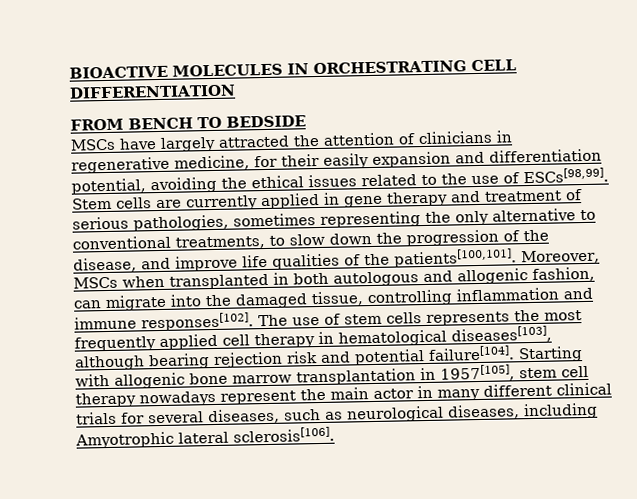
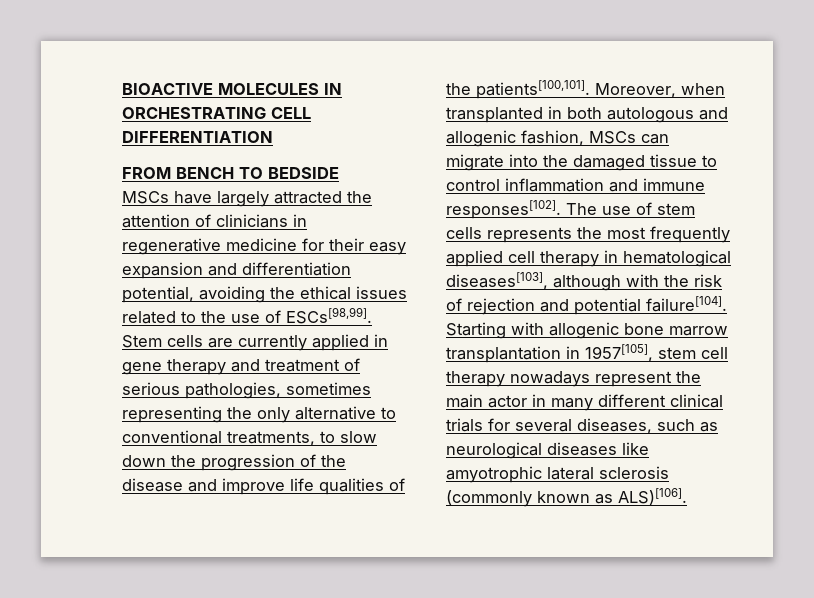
[174,155,250,171] medicine, -> [226,238,297,251] medicine
[323,153,369,169] easily -> [369,242,406,255] easy
[73,257,137,273] disease, -> [122,478,183,492] disease
[73,276,118,289] MSCs -> (676, 90) none
(595, 274) none -> [589,131,636,144] MSCs
[311,289,453,307] tissue, controlling -> [650,154,717,167] [446,179,500,191] tissue to control
[148,351,318,370] bearing rejection risk -> [626,274,722,287] [446,298,535,315] with the risk of rejection
[447,402,598,420] [75,426,335,449] diseases, including Amyotrophic lateral sclerosis[106]. -> [547,442,649,456] [446,466,669,483] [446,488,687,507] diseases like amyotrophic lateral sclerosis (commonly known as ALS)[106].

